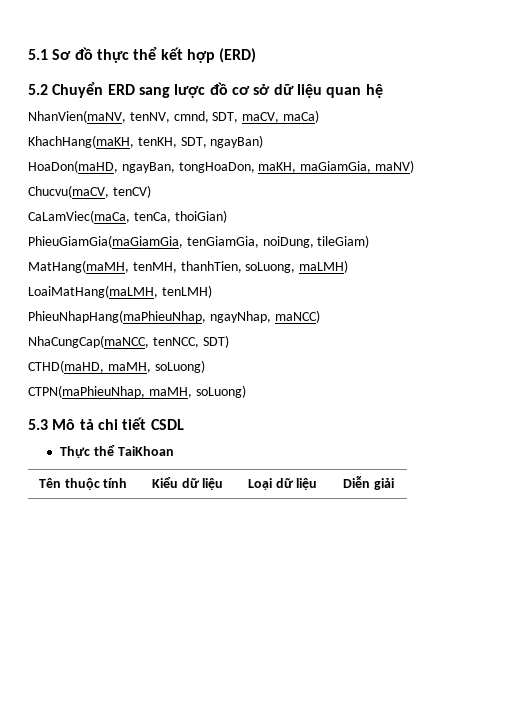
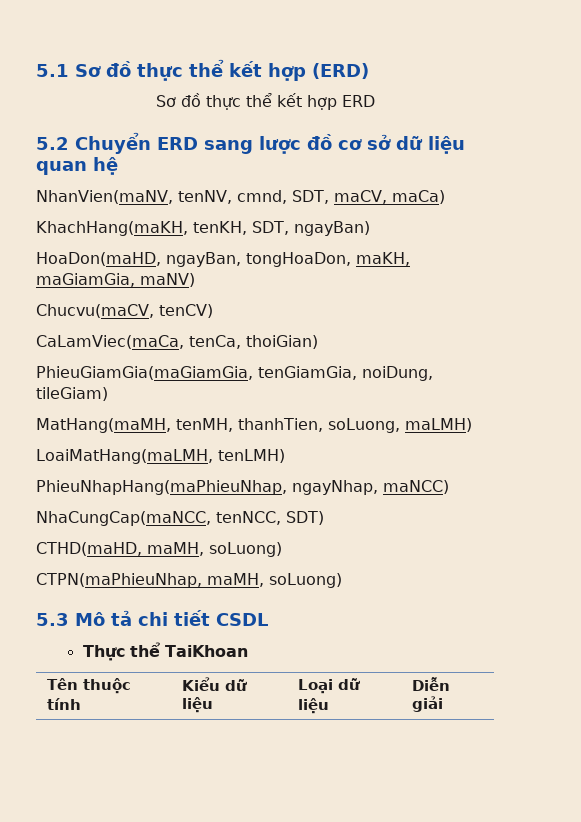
(257, 55) none -> [155,93,375,110] // Sơ đồ thực thể kết hợp ERD

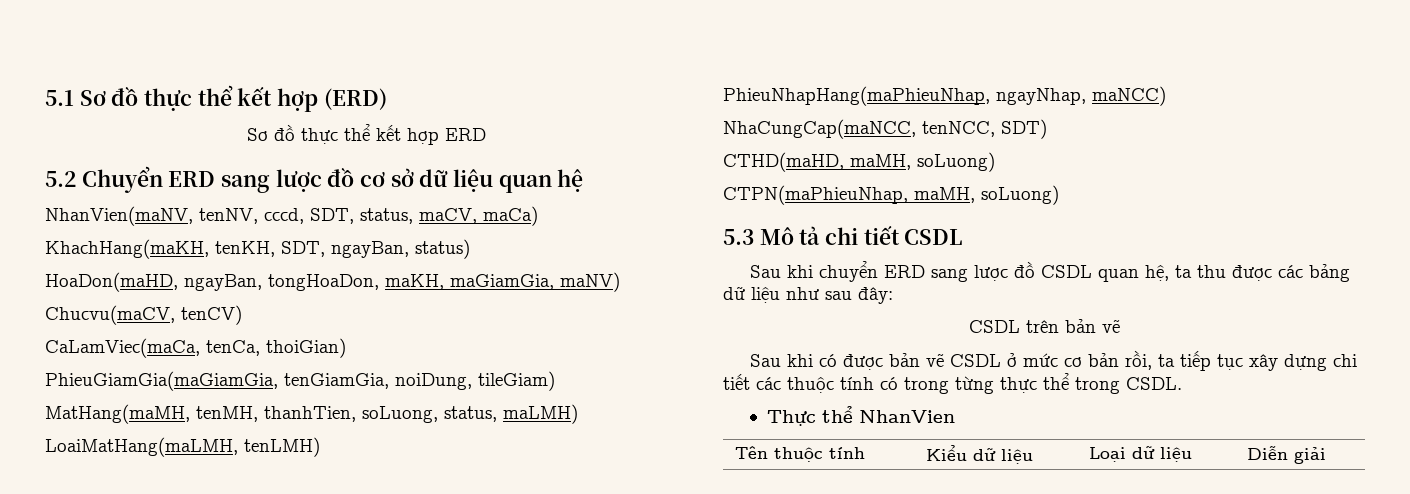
[237,190,329,204] cmnd, SDT, -> [264,208,413,224] cccd, SDT, status,
[294,221,370,236] ngayBan) -> [331,239,470,259] ngayBan, status)
(400, 425) none -> [444,406,497,422] status,
(268, 619) none -> [750,261,1351,282] [723,287,893,304] [968,319,1120,333] [750,350,1358,371] [723,373,1182,394] // Sau khi chuyển ERD sang lược đồ CSDL quan hệ, ta thu được các bảng dữ liệu như sau đây: // CSDL trên bản vẽ // Sau khi có được bản vẽ CSDL ở mức cơ bản rồi, ta tiếp tục xây dựng chi tiết các thuộc tính có trong từng thực thể trong CSDL.
[164,645,248,657] TaiKhoan -> [858,410,955,423] NhanVien

